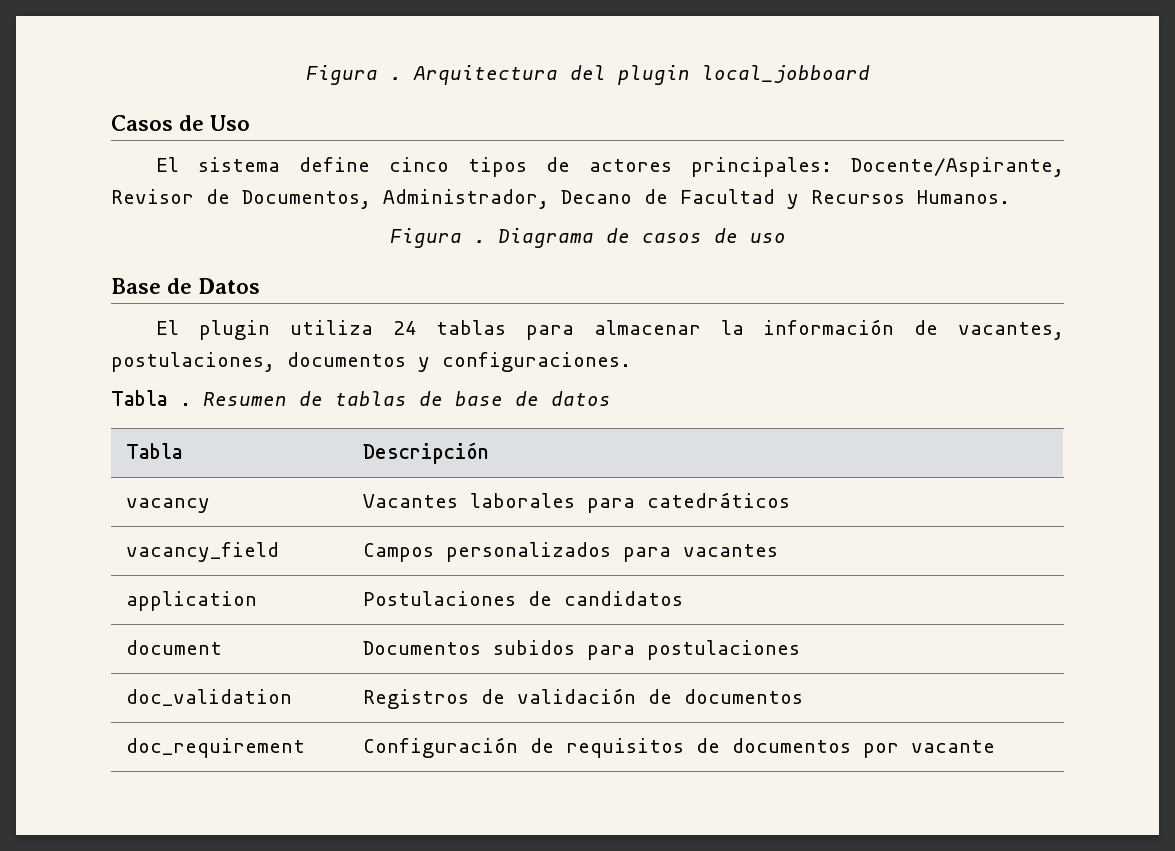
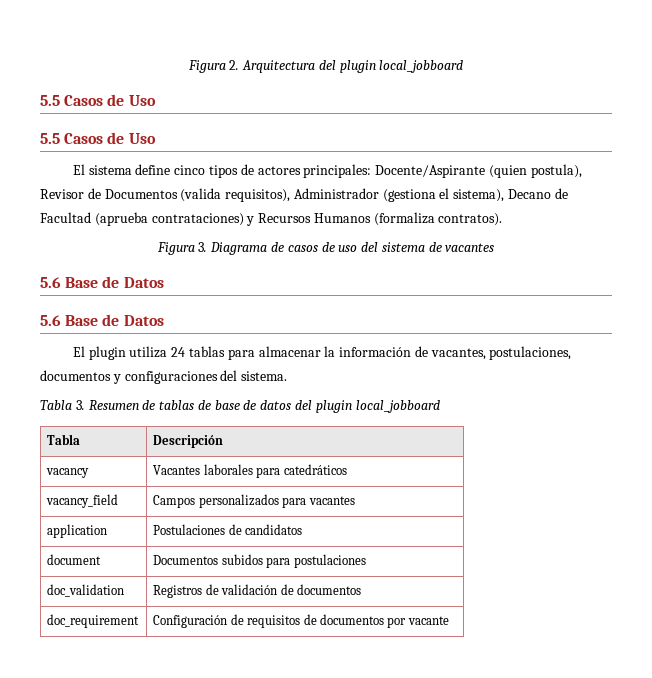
[305,65,402,85] Figura . -> [187,60,240,73] Figura 2.
(870, 74) none -> [40,94,156,106] [40,133,60,144] 5.5 Casos de Uso // 5.5
[851,157,1064,177] [111,189,1010,209] [389,228,486,248] Docente/Aspirante, Revisor de Documentos, Administrador, Decano de Facultad y Recursos Humanos. // Figura . -> [375,164,582,178] [40,188,568,202] [40,212,503,226] [156,242,208,255] Docente/Aspirante (quien postula), Revisor de Documentos (valida requisitos), Administrador (gestiona el sistema), Decano de Facultad (aprueba contrataciones) y Recursos Humanos (formaliza contratos). // Figura 3.
(786, 238) // -> [361,242,495,252] [40,276,164,288] [40,315,61,326] del sistema de vacantes // 5.6 Base de Datos // 5.6
[442,352,631,372] [111,390,191,406] configuraciones. // Tabla . -> [124,370,288,384] [40,400,85,410] configuraciones del sistema. // Tabla 3.
(611, 398) none -> [295,400,440,413] del plugin local_jobboard

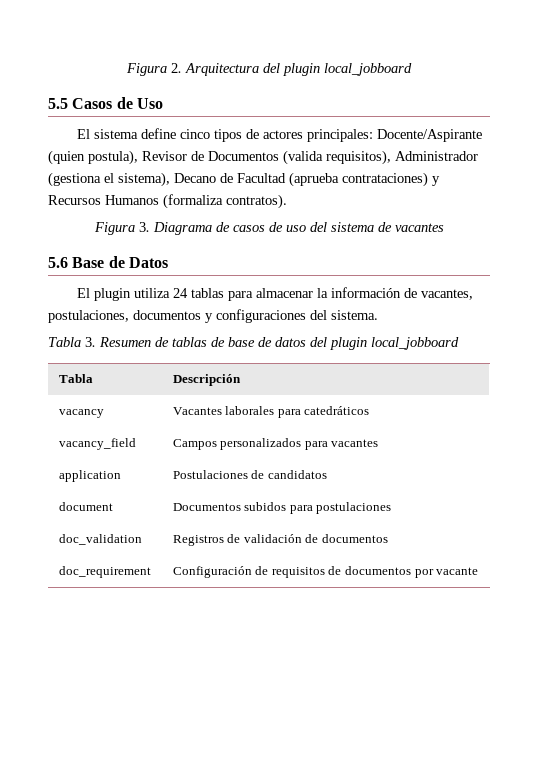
[40,132,156,144] // 5.5 Casos de Uso -> (163, 103) none
[40,314,164,326] // 5.6 Base de Datos -> (168, 262) none

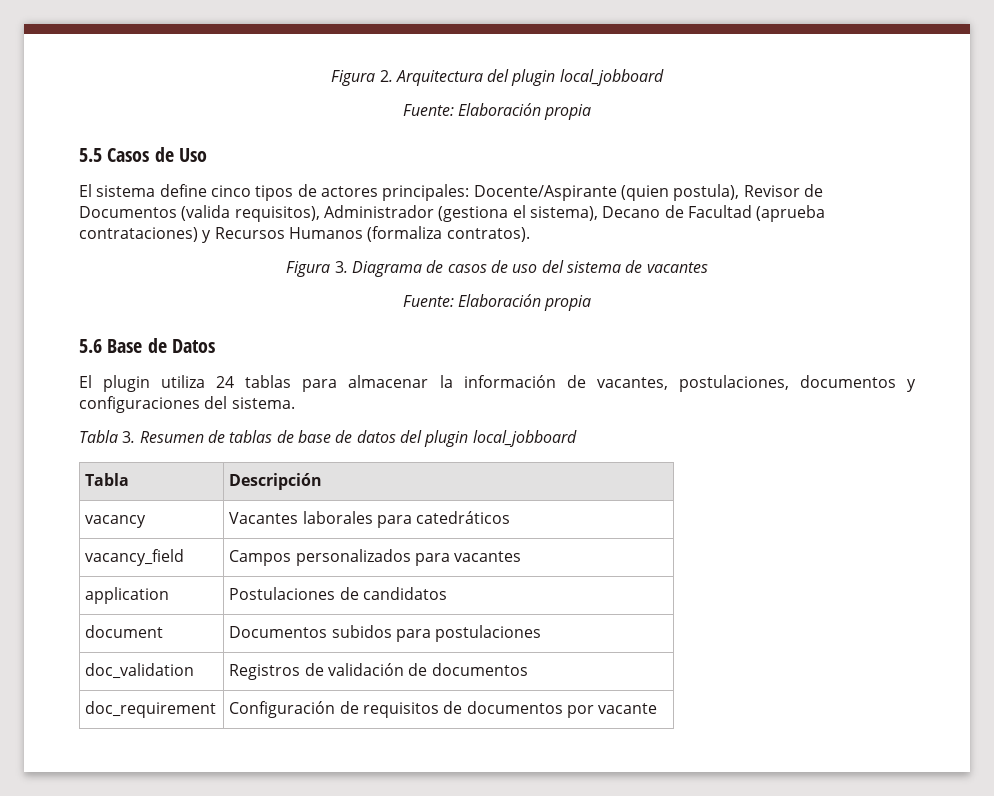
(412, 69) none -> [402,103,592,120] // Fuente: Elaboración propia
(444, 227) none -> [402,294,592,311] // Fuente: Elaboración propia

